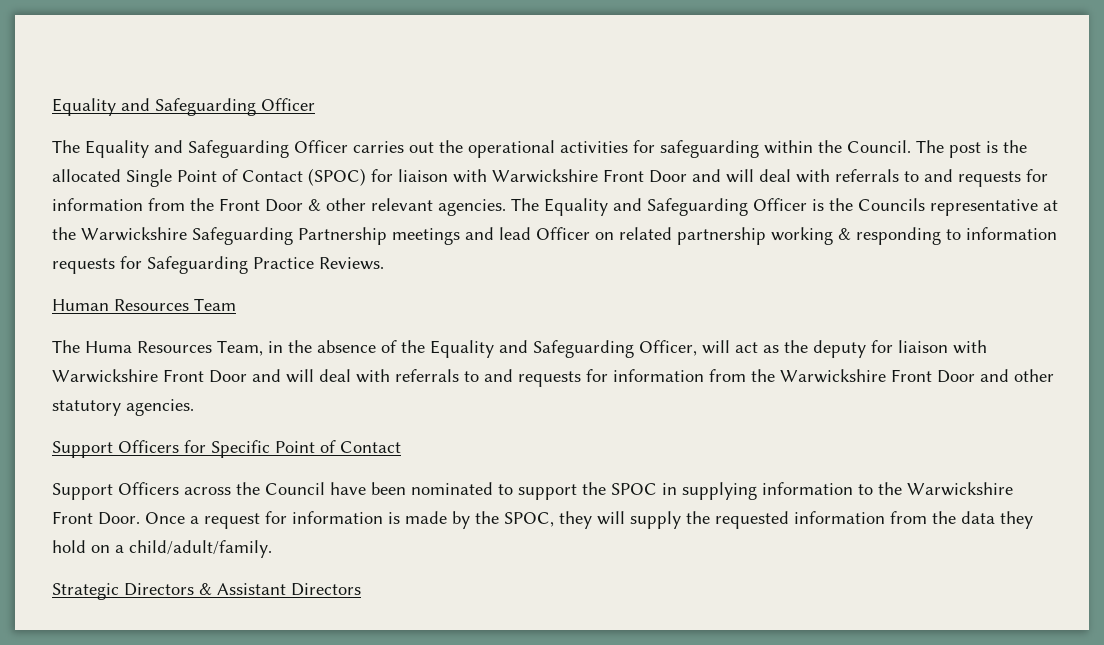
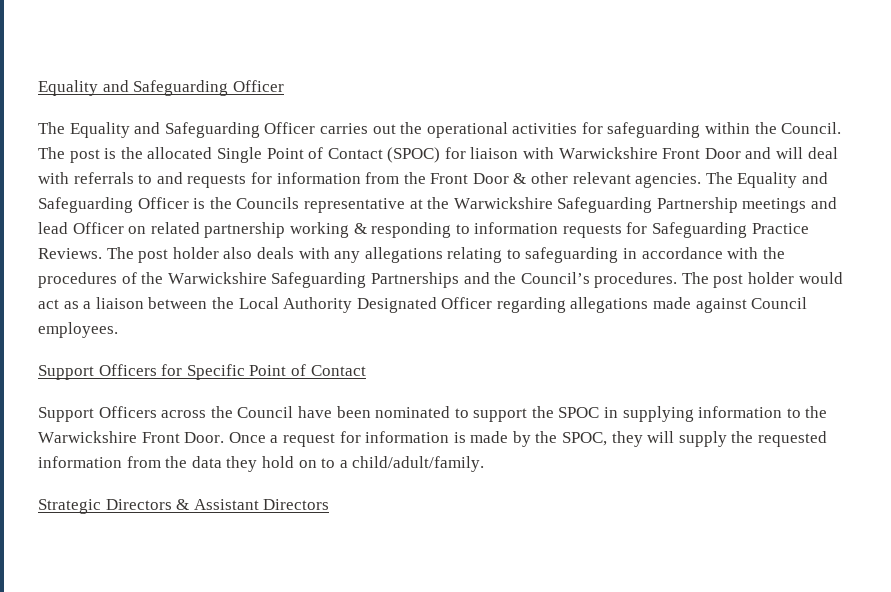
[52,298,236,311] [52,340,987,358] [52,369,1054,387] [52,399,194,416] // Human Resources Team // The Huma Resources Team, in the absence of the Equality and Safeguarding Officer, will act as the deputy for liaison with Warwickshire Front Door and will deal with referrals to and requests for information from the Warwickshire Front Door and other statutory agencies. -> [106,247,785,263] [38,272,843,288] [38,297,808,313] [38,322,118,338] The post holder also deals with any allegations relating to safeguarding in accordance with the procedures of the Warwickshire Safeguarding Partnerships and the Council’s procedures. The post holder would act as a liaison between the Local Authority Designated Officer regarding allegations made against Council employees.
(110, 549) none -> [321,458,336,468] to

